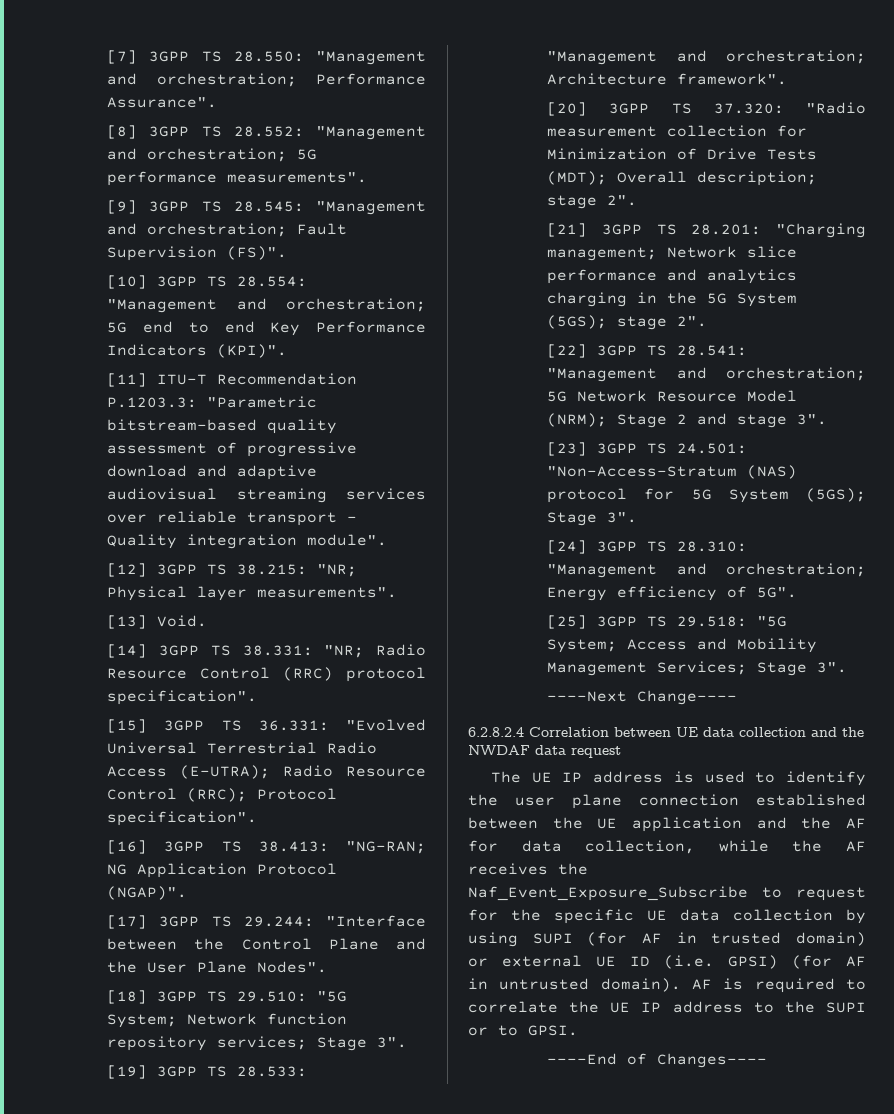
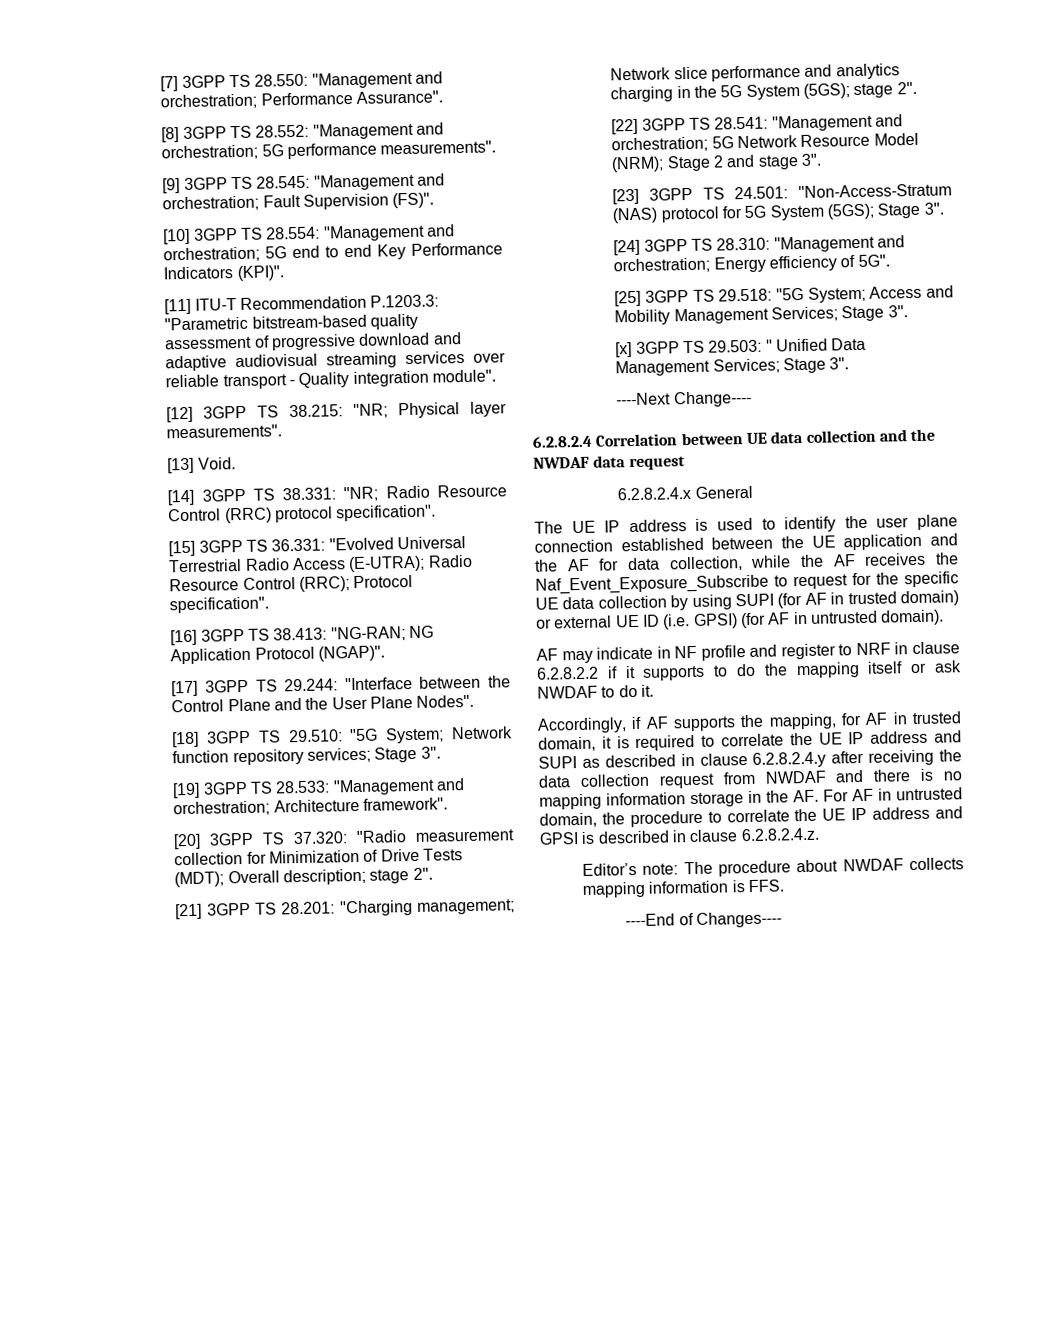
(848, 667) none -> [615,337,867,358] [615,357,850,377] // [x] 3GPP TS 29.503: " Unified Data Management Services; Stage 3".
(621, 752) none -> [617,485,753,501] // 6.2.8.2.4.x General
[692,979,712,990] AF -> [536,641,961,664] [536,660,962,681] [537,684,654,699] [537,711,961,734] [538,736,612,752] // AF may indicate in NF profile and register to NRF in clause 6.2.8.2.2 if it supports to do the mapping itself or ask NWDAF to do it. // Accordingly, if AF supports the mapping, for AF in trusted domain, it
[753,1001,866,1013] [468,1025,578,1036] to the SUPI or to GPSI. -> [934,730,963,743] [538,749,962,769] [538,768,962,789] [539,787,963,810] [539,806,964,828] [539,827,820,845] [582,857,964,877] [582,879,785,898] and SUPI as described in clause 6.2.8.2.4.y after receiving the data collection request from NWDAF and there is no mapping information storage in the AF. For AF in untrusted domain, the procedure to correlate the UE IP address and GPSI is described in clause 6.2.8.2.4.z. // Editor’s note: The procedure about NWDAF collects mapping information is FFS.

